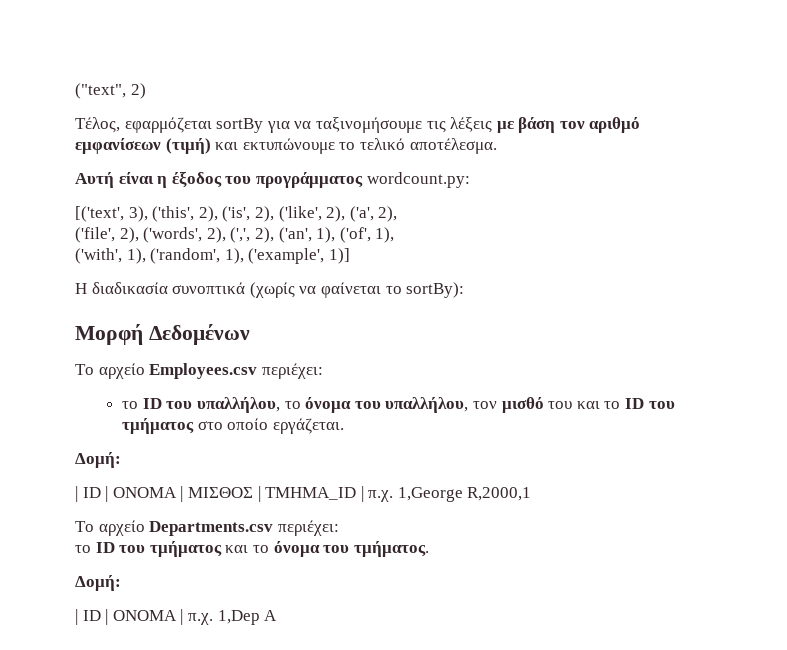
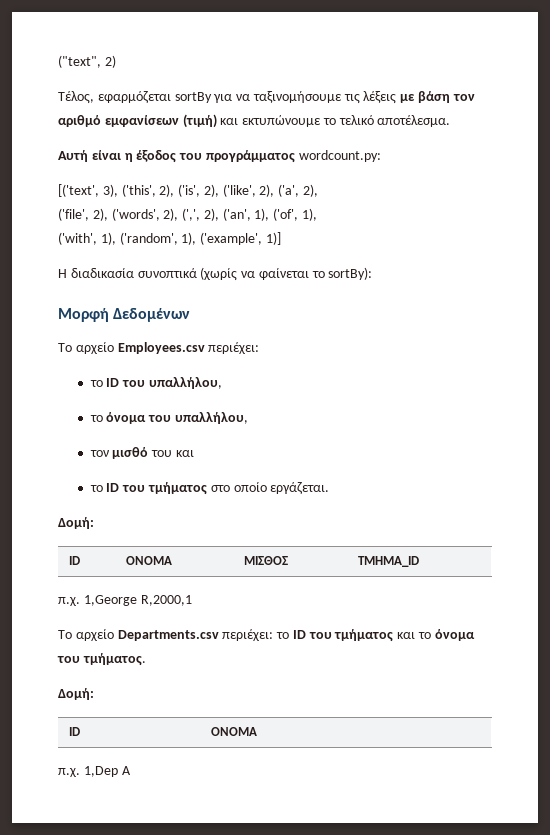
(281, 405) none -> (222, 383) //
(469, 405) none -> (248, 418) //
(600, 405) none -> (194, 453) //
[75,486,364,502] // | ID | ΟΝΟΜΑ | ΜΙΣΘΟΣ | ΤΜΗΜΑ_ID | -> [69,556,81,565] [126,556,173,565] [244,556,289,565] [358,556,420,567] // ID | ΟΝΟΜΑ | ΜΙΣΘΟΣ | ΤΜΗΜΑ_ID //
(339, 528) // -> (274, 635) none
[75,609,184,625] // | ID | ΟΝΟΜΑ | -> [69,727,81,736] [211,727,258,736] // ID | ΟΝΟΜΑ //

